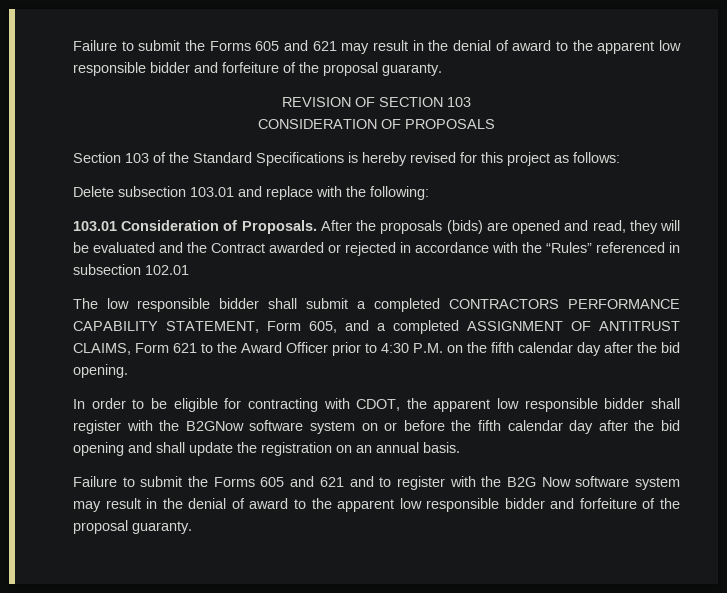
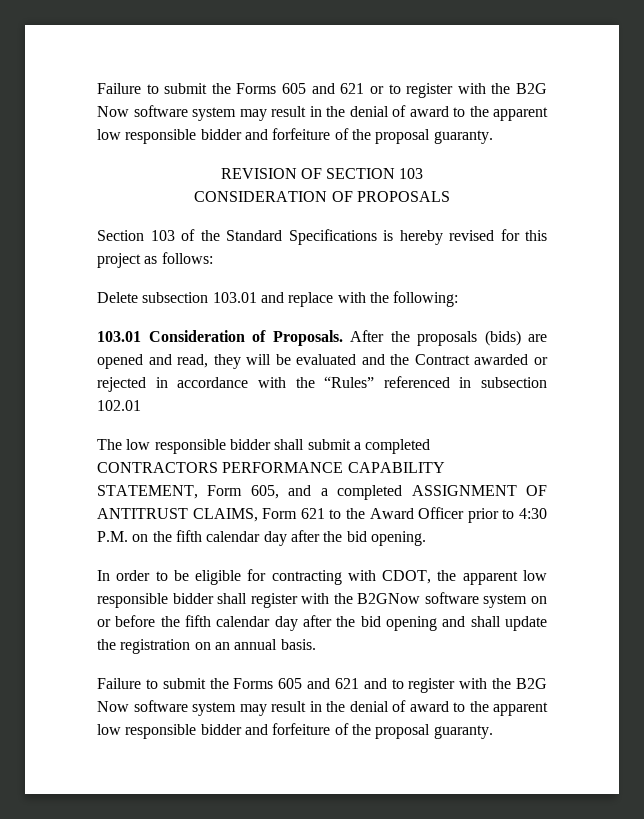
[73,40,337,51] Failure to submit the Forms 605 and 621 -> [97,83,548,98] [97,105,236,121] Failure to submit the Forms 605 and 621 or to register with the B2G Now software system

